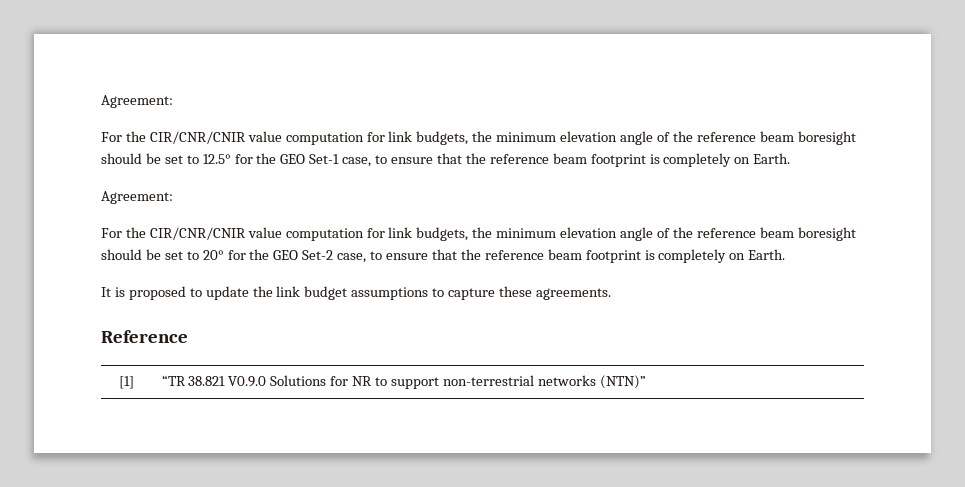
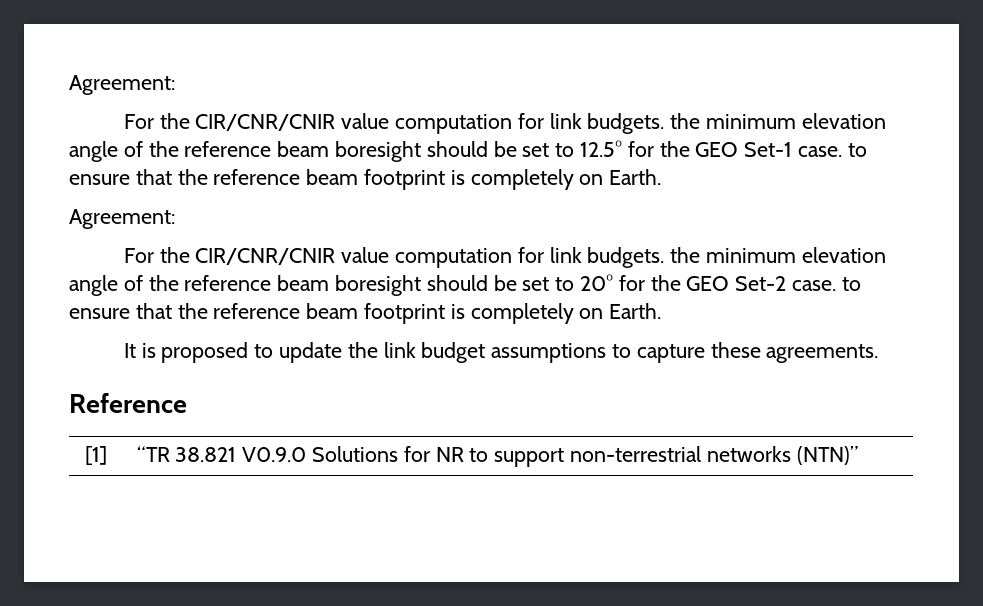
[101,95,173,108] [101,131,469,145] Agreement: // For the CIR/CNR/CNIR value computation for link budgets, -> [69,75,175,95] [123,113,665,134] Agreement: // For the CIR/CNR/CNIR value computation for link budgets.
[342,157,372,167] case, -> [798,146,843,157] case.
[416,227,469,241] budgets, -> [587,247,665,268] budgets.
[337,253,367,263] case, -> [792,280,837,291] case.

